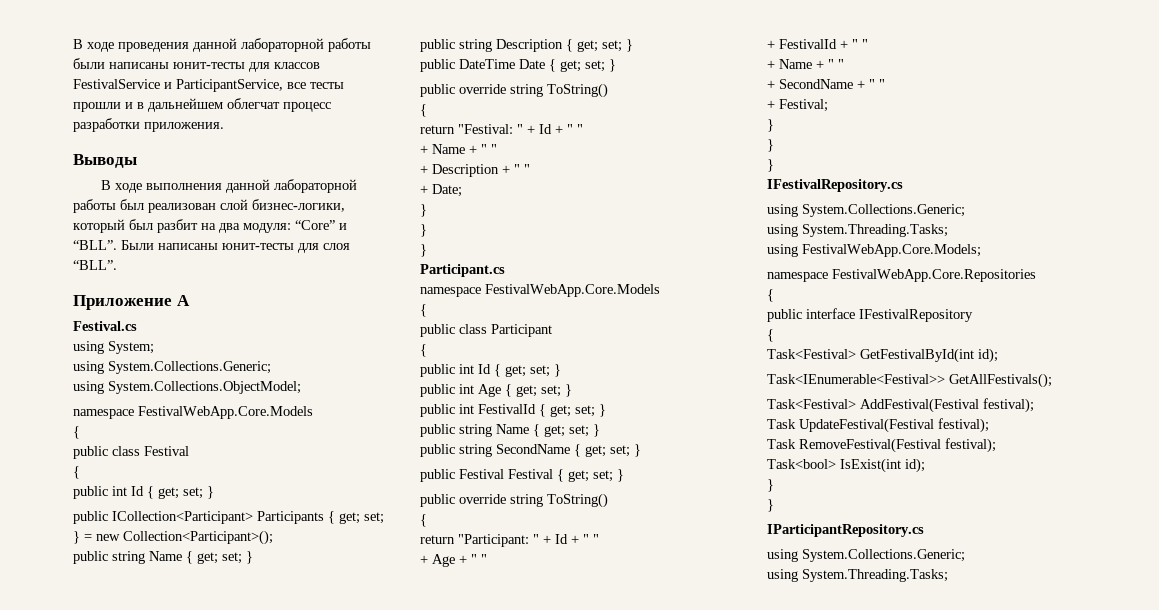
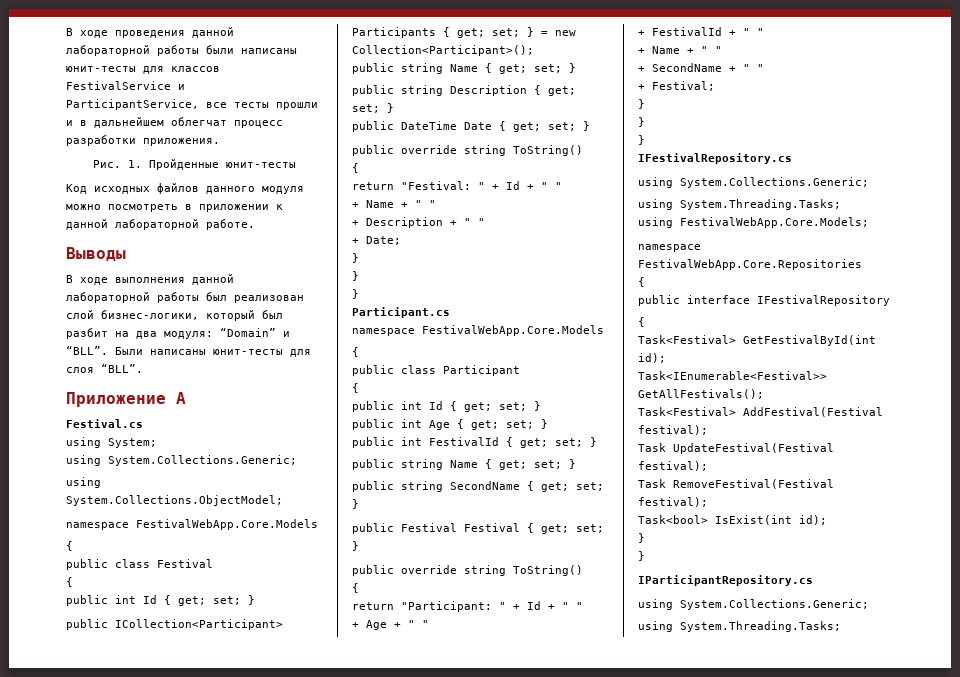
(224, 127) none -> [92,159,296,170] [66,183,304,194] [66,204,283,212] [66,219,255,230] // Рис. 1. Пройденные юнит-тесты // Код исходных файлов данного модуля можно посмотреть в приложении к данной лабораторной работе.
[295,220,335,230] “Core” -> [220,328,276,337] “Domain”

